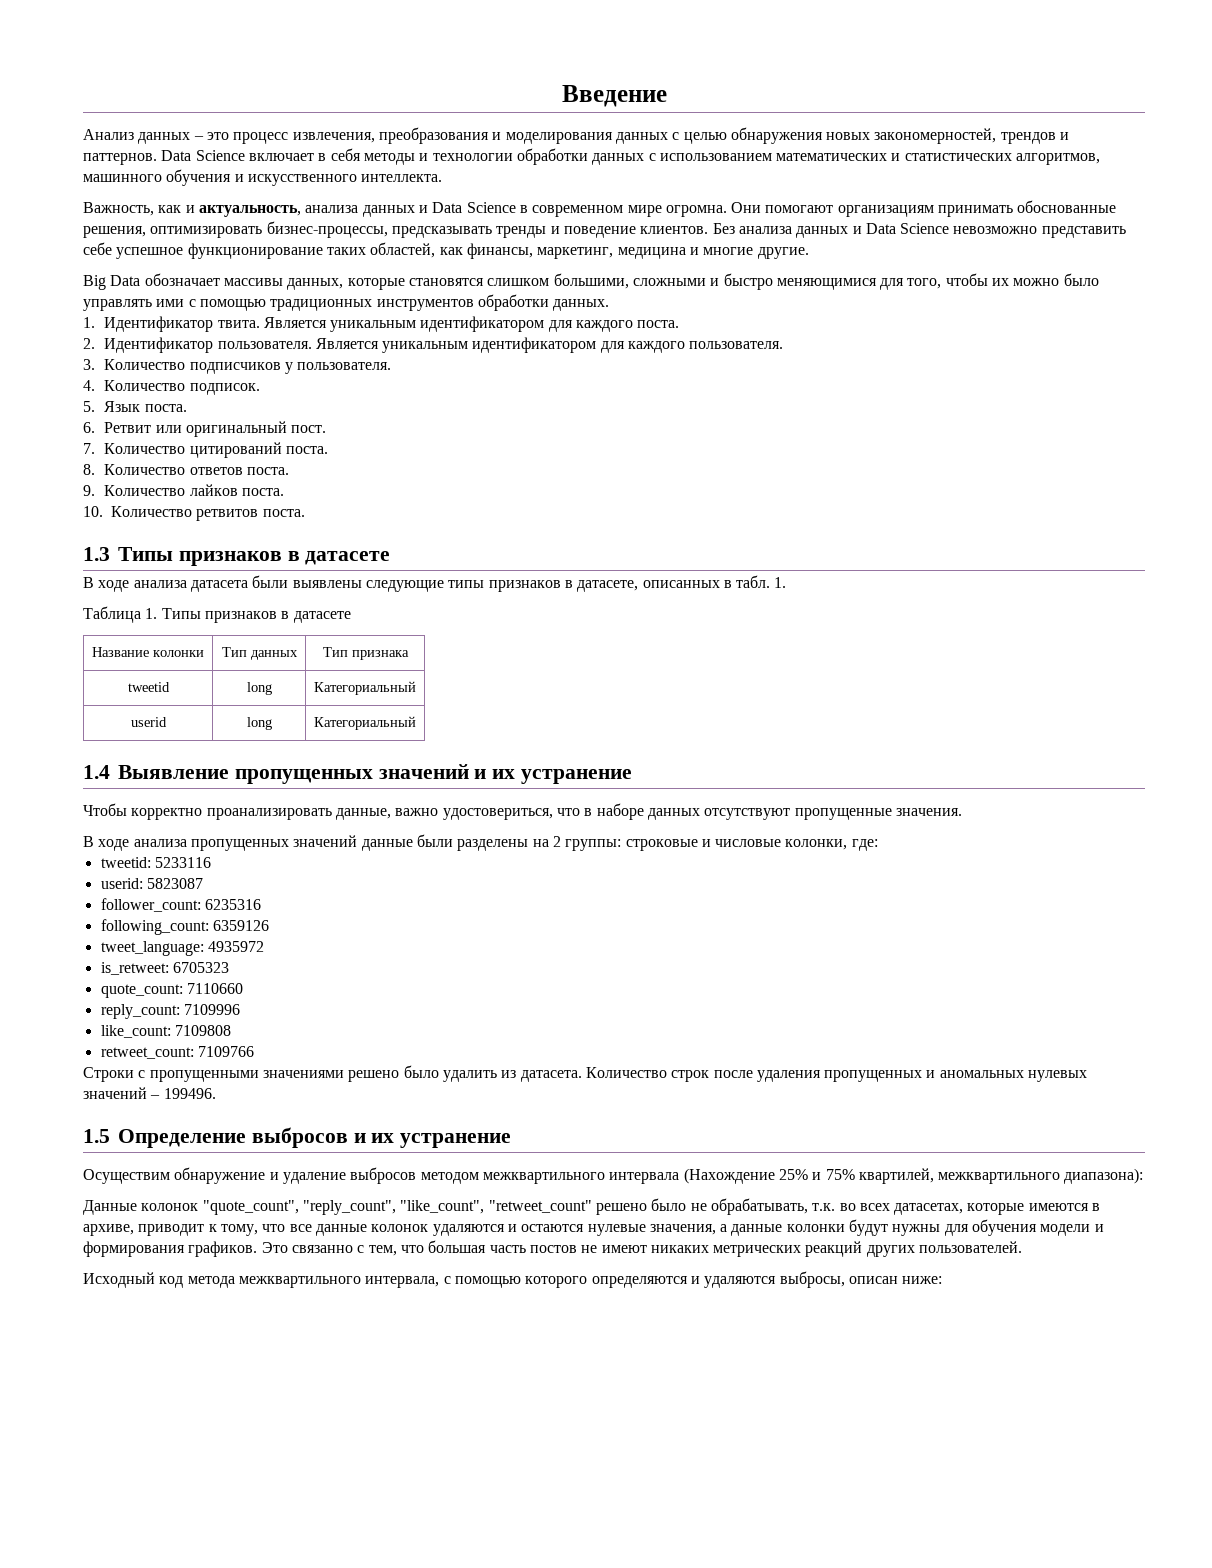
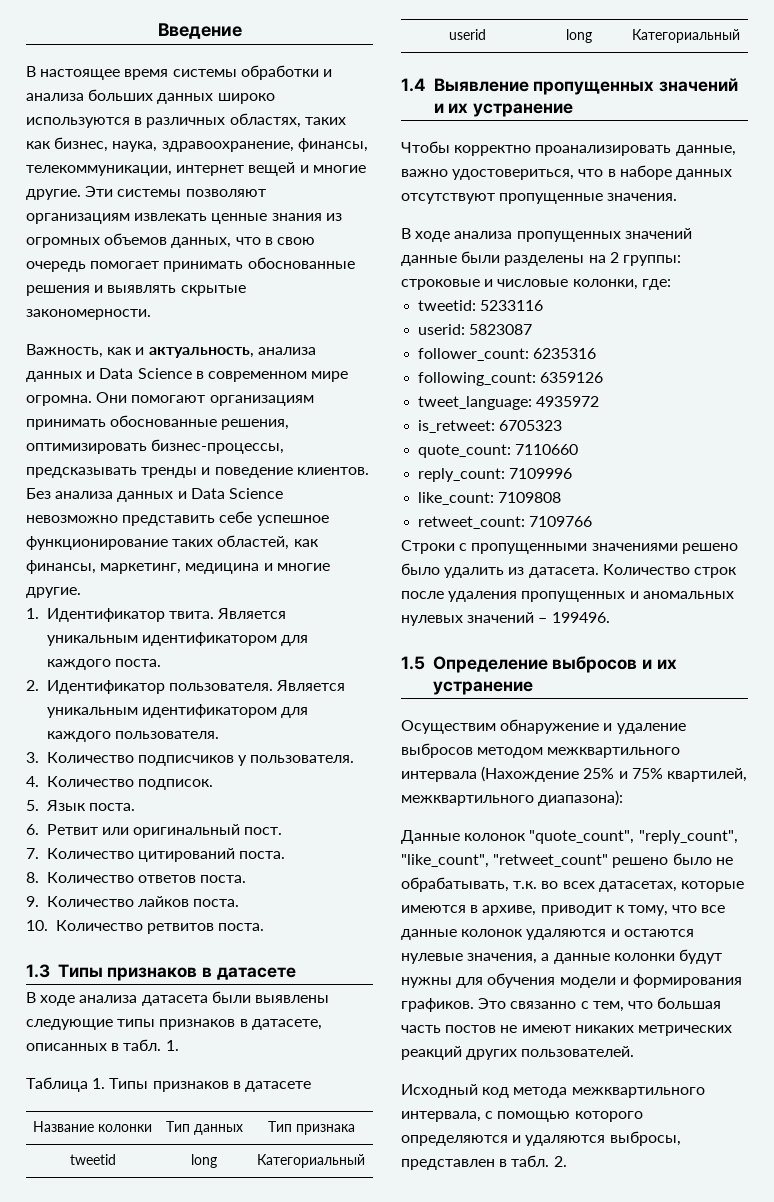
[83,127,1070,144] [83,148,1101,165] [83,169,443,186] Анализ данных – это процесс извлечения, преобразования и моделирования данных с целью обнаружения новых закономерностей, трендов и паттернов. Data Science включает в себя методы и технологии обработки данных с использованием математических и статистических алгоритмов, машинного обучения и искусственного интеллекта. -> [26,65,332,80] [26,89,275,104] [26,113,346,128] [26,137,368,152] [26,162,366,176] [26,186,266,200] [26,213,342,224] [26,233,315,248] [26,257,355,272] [26,285,246,296] [26,309,151,320] В настоящее время системы обработки и анализа больших данных широко используются в различных областях, таких как бизнес, наука, здравоохранение, финансы, телекоммуникации, интернет вещей и многие другие. Эти системы позволяют организациям извлекать ценные знания из огромных объемов данных, что в свою очередь помогает принимать обоснованные решения и выявлять скрытые закономерности.
[83,273,1099,290] [83,294,610,311] // Big Data обозначает массивы данных, которые становятся слишком большими, сложными и быстро меняющимися для того, чтобы их можно было управлять ими с помощью традиционных инструментов обработки данных. -> (81, 592) none
[848,1276,943,1284] описан ниже: -> [401,1155,567,1170] представлен в табл. 2.

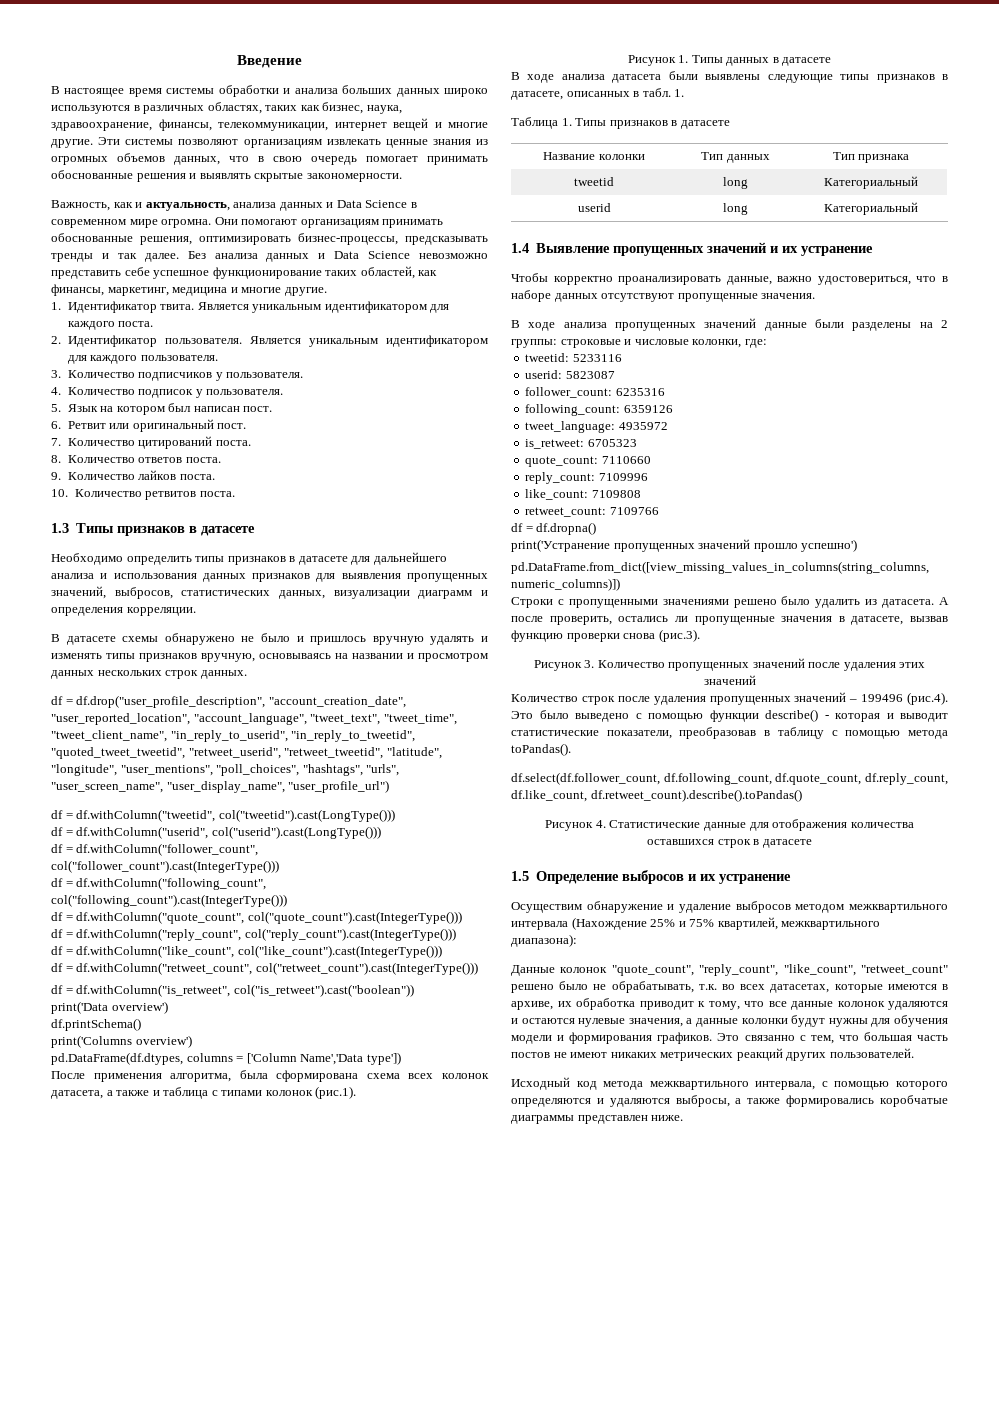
[214,467,369,478] поведение клиентов. -> [117,253,179,262] так далее.
[137,779,213,790] подписок. -> [138,389,284,398] подписок у пользователя.
[88,803,135,811] поста. -> [100,403,273,415] на котором был написан пост.
(296, 973) none -> [51,552,447,565] [51,573,488,582] [51,586,489,599] [51,607,196,616] [51,633,489,645] [51,653,488,662] [51,670,247,679] [51,695,406,708] [51,713,457,725] [51,730,416,742] [51,747,442,759] [51,764,400,776] [51,780,390,793] [51,809,395,822] [51,826,381,839] [51,843,259,856] [51,860,279,873] [51,877,267,890] [51,894,287,907] [51,911,462,924] [51,928,456,941] [51,945,442,958] [51,962,478,975] [51,984,414,997] [51,1001,168,1014] [51,1018,141,1031] [51,1035,192,1048] [51,1052,401,1065] [51,1070,489,1082] [51,1086,357,1099] [627,55,832,66] // Необходимо определить типы признаков в датасете для дальнейшего анализа и использования данных признаков для выявления пропущенных значений, выбросов, статистических данных, визуализации диаграмм и определения корреляции. // В датасете схемы обнаружено не было и пришлось вручную удалять и изменять типы признаков вручную, основываясь на названии и просмотром данных нескольких строк данных. // df = df.drop("user_profile_description", "account_creation_date", "user_reported_location", "account_language", "tweet_text", "tweet_time", "tweet_client_name", "in_reply_to_userid", "in_reply_to_tweetid", "quoted_tweet_tweetid", "retweet_userid", "retweet_tweetid", "latitude", "longitude", "user_mentions", "poll_choices", "hashtags", "urls", "user_screen_name", "user_display_name", "user_profile_url") // df = df.withColumn("tweetid", col("tweetid").cast(LongType())) // df = df.withColumn("userid", col("userid").cast(LongType())) // df = df.withColumn("follower_count", col("follower_count").cast(IntegerType())) // df = df.withColumn("following_count", col("following_count").cast(IntegerType())) // df = df.withColumn("quote_count", col("quote_count").cast(IntegerType())) // df = df.withColumn("reply_count", col("reply_count").cast(IntegerType())) // df = df.withColumn("like_count", col("like_count").cast(IntegerType())) // df = df.withColumn("retweet_count", col("retweet_count").cast(IntegerType())) // df = df.withColumn("is_retweet", col("is_retweet").cast("boolean")) // print('Data overview') // df.printSchema() // print('Columns overview') // pd.DataFrame(df.dtypes, columns = ['Column Name','Data type']) // После применения алгоритма, была сформирована схема всех колонок датасета, а также и таблица с типами колонок (рис.1). // Рисунок 1. Типы данных в датасете
(593, 521) none -> [511,522,597,535] [511,539,858,552] [511,561,929,574] [511,578,620,591] // df = df.dropna() // print('Устранение пропущенных значений прошло успешно') // pd.DataFrame.from_dict([view_missing_values_in_columns(string_columns, numeric_columns)])
(599, 572) none -> [939,597,950,605] [511,616,948,625] [511,629,700,642] [533,658,926,671] [703,675,756,685] А после проверить, остались ли пропущенные значения в датасете, вызвав функцию проверки снова (рис.3). // Рисунок 3. Количество пропущенных значений после удаления этих значений //
[629,591,734,599] [401,612,610,626] и аномальных нулевых значений – 199496. -> [794,692,948,705] [511,709,948,722] [511,727,948,739] [511,743,571,756] [511,772,948,785] [511,789,802,802] [545,819,914,831] [647,839,812,848] значений – 199496 (рис.4). Это было выведено с помощью функции describe() - которая и выводит статистические показатели, преобразовав в таблицу с помощью метода toPandas(). // df.select(df.follower_count, df.following_count, df.quote_count, df.reply_count, df.like_count, df.retweet_count).describe().toPandas() // Рисунок 4. Статистические данные для отображения количества оставшихся строк в датасете
(537, 910) none -> [557,998,635,1010] их обработка
[401,1155,567,1170] представлен в табл. 2. -> [735,1095,948,1107] [511,1115,684,1124] а также формировались коробчатые диаграммы представлен ниже.

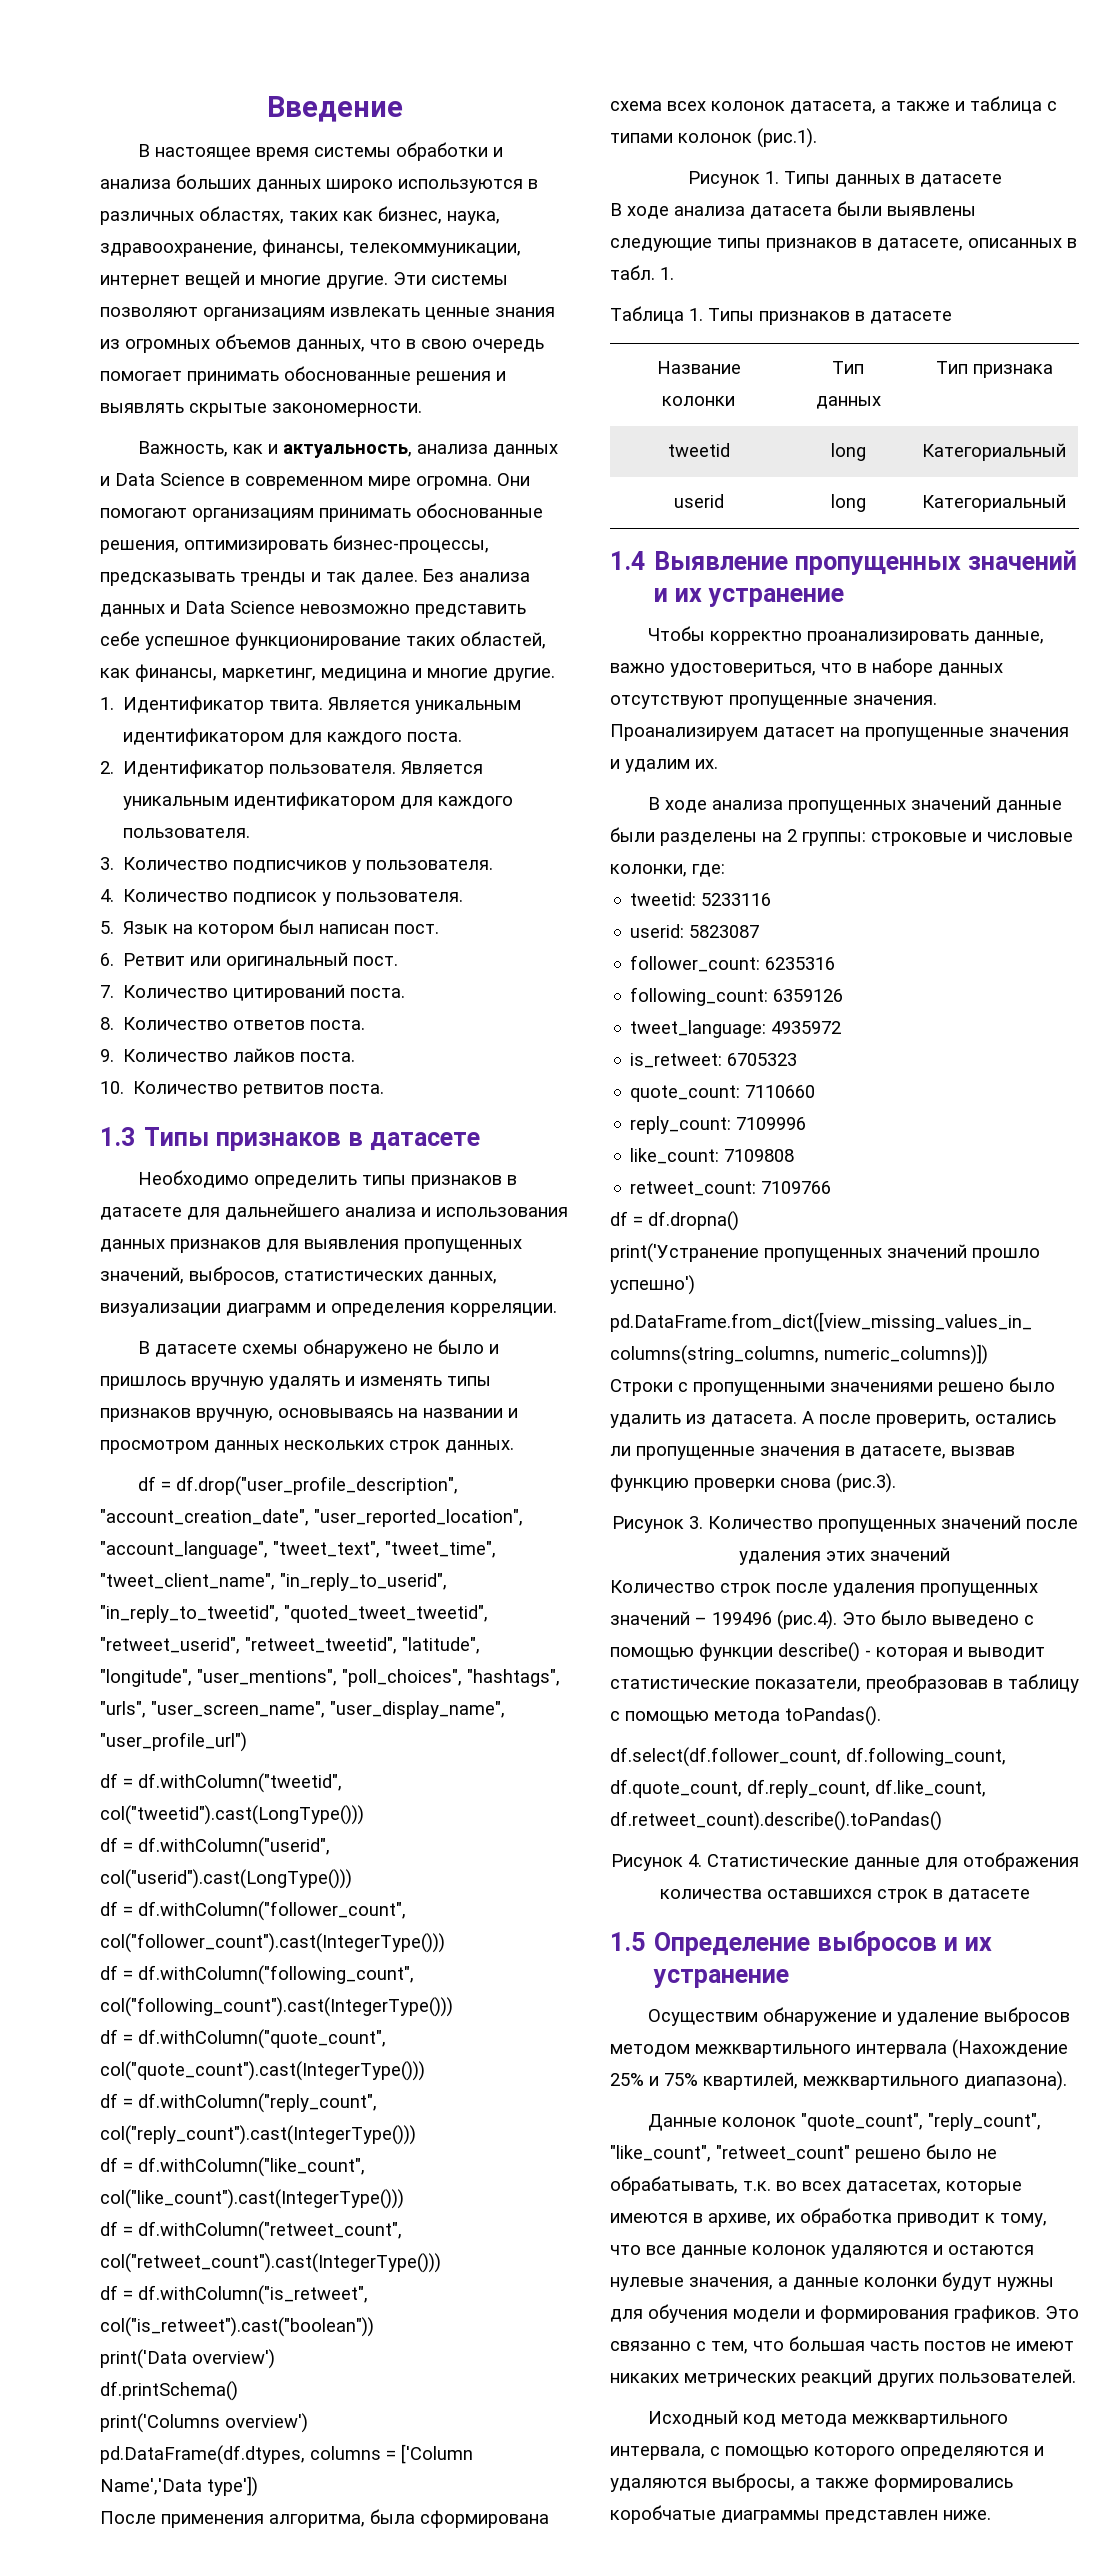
(816, 296) none -> [610,724,1069,741] [610,759,718,773] Проанализируем датасет на пропущенные значения и удалим их.
[511,934,577,947] диапазона): -> [964,2071,1067,2091] диапазона).

